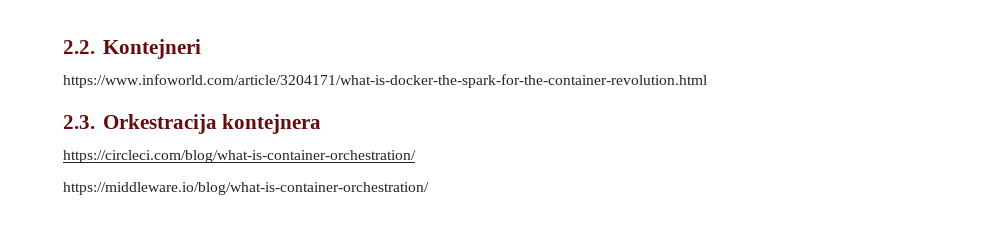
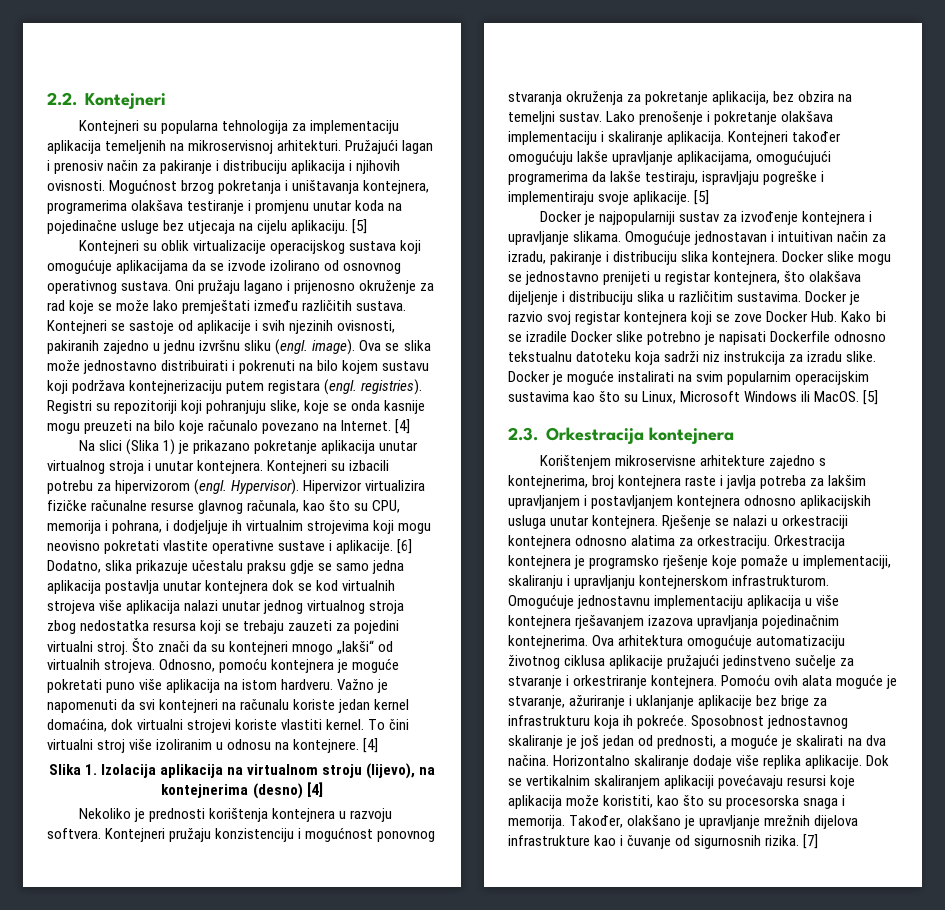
[63,74,707,88] [63,114,322,134] [63,150,416,163] [63,182,429,195] https://www.infoworld.com/article/3204171/what-is-docker-the-spark-for-the-container-revolution.html // 2.3. Orkestracija kontejnera // https://circleci.com/blog/what-is-container-orchestration/ // https://middleware.io/blog/what-is-container-orchestration/ -> [78,120,399,134] [47,139,434,154] [47,160,401,174] [47,179,430,194] [47,200,403,214] [47,219,368,234] [78,240,421,254] [47,259,402,274] [47,280,435,294] [47,300,407,314] [47,320,396,334] [47,339,431,355] [47,360,430,374] [47,379,423,395] [47,400,426,414] [47,419,411,434] [78,439,418,455] [47,460,390,474] [47,479,426,495] [47,500,401,514] [47,520,432,534] [47,539,413,554] [47,560,405,574] [47,580,396,594] [47,600,405,614] [47,620,400,634] [47,638,394,655] [47,658,400,673] [47,679,389,693] [47,699,410,713] [47,718,410,733] [47,738,379,753] [48,763,436,779] [161,782,323,799] [78,808,392,822] [47,827,436,842] [508,91,853,105] [508,111,834,125] [508,131,842,145] [508,150,832,165] [508,171,825,185] [508,190,710,205] [539,211,872,225] [508,230,887,245] [508,251,892,265] [508,271,862,285] [508,291,861,305] [508,311,886,325] [508,331,887,345] [508,351,877,365] [508,370,870,385] [508,390,879,405] [508,427,734,444] [539,455,826,469] [508,475,867,489] [508,495,872,509] [508,515,849,529] [508,535,846,549] [508,555,892,569] [508,575,830,589] [508,594,840,609] [508,615,840,629] [508,634,846,649] [508,654,855,669] [508,674,898,689] [508,695,828,709] [508,714,849,729] [508,734,886,749] [508,755,890,769] [508,774,856,789] [508,795,846,809] [508,815,859,829] [508,834,819,849] Kontejneri su popularna tehnologija za implementaciju aplikacija temeljenih na mikroservisnoj arhitekturi. Pružajući lagan i prenosiv način za pakiranje i distribuciju aplikacija i njihovih ovisnosti. Mogućnost brzog pokretanja i uništavanja kontejnera, programerima olakšava testiranje i promjenu unutar koda na pojedinačne usluge bez utjecaja na cijelu aplikaciju. [5] // Kontejneri su oblik virtualizacije operacijskog sustava koji omogućuje aplikacijama da se izvode izolirano od osnovnog operativnog sustava. Oni pružaju lagano i prijenosno okruženje za rad koje se može lako premještati između različitih sustava. Kontejneri se sastoje od aplikacije i svih njezinih ovisnosti, pakiranih zajedno u jednu izvršnu sliku (engl. image). Ova se slika može jednostavno distribuirati i pokrenuti na bilo kojem sustavu koji podržava kontejnerizaciju putem registara (engl. registries). Registri su repozitoriji koji pohranjuju slike, koje se onda kasnije mogu preuzeti na bilo koje računalo povezano na Internet. [4] // Na slici (Slika 1) je prikazano pokretanje aplikacija unutar virtualnog stroja i unutar kontejnera. Kontejneri su izbacili potrebu za hipervizorom (engl. Hypervisor). Hipervizor virtualizira fizičke računalne resurse glavnog računala, kao što su CPU, memorija i pohrana, i dodjeljuje ih virtualnim strojevima koji mogu neovisno pokretati vlastite operativne sustave i aplikacije. [6] Dodatno, slika prikazuje učestalu praksu gdje se samo jedna aplikacija postavlja unutar kontejnera dok se kod virtualnih strojeva više aplikacija nalazi unutar jednog virtualnog stroja zbog nedostatka resursa koji se trebaju zauzeti za pojedini virtualni stroj. Što znači da su kontejneri mnogo „lakši“ od virtualnih strojeva. Odnosno, pomoću kontejnera je moguće pokretati puno više aplikacija na istom hardveru. Važno je napomenuti da svi kontejneri na računalu koriste jedan kernel domaćina, dok virtualni strojevi koriste vlastiti kernel. To čini virtualni stroj više izoliranim u odnosu na kontejnere. [4] // Slika 1. Izolacija aplikacija na virtualnom stroju (lijevo), na kontejnerima (desno) [4] // Nekoliko je prednosti korištenja kontejnera u razvoju softvera. Kontejneri pružaju konzistenciju i mogućnost ponovnog stvaranja okruženja za pokretanje aplikacija, bez obzira na temeljni sustav. Lako prenošenje i pokretanje olakšava implementaciju i skaliranje aplikacija. Kontejneri također omogućuju lakše upravljanje aplikacijama, omogućujući programerima da lakše testiraju, ispravljaju pogreške i implementiraju svoje aplikacije. [5] // Docker je najpopularniji sustav za izvođenje kontejnera i upravljanje slikama. Omogućuje jednostavan i intuitivan način za izradu, pakiranje i distribuciju slika kontejnera. Docker slike mogu se jednostavno prenijeti u registar kontejnera, što olakšava dijeljenje i distribuciju slika u različitim sustavima. Docker je razvio svoj registar kontejnera koji se zove Docker Hub. Kako bi se izradile Docker slike potrebno je napisati Dockerfile odnosno tekstualnu datoteku koja sadrži niz instrukcija za izradu slike. Docker je moguće instalirati na svim popularnim operacijskim sustavima kao što su Linux, Microsoft Windows ili MacOS. [5] // 2.3. Orkestracija kontejnera // Korištenjem mikroservisne arhitekture zajedno s kontejnerima, broj kontejnera raste i javlja potreba za lakšim upravljanjem i postavljanjem kontejnera odnosno aplikacijskih usluga unutar kontejnera. Rješenje se nalazi u orkestraciji kontejnera odnosno alatima za orkestraciju. Orkestracija kontejnera je programsko rješenje koje pomaže u implementaciji, skaliranju i upravljanju kontejnerskom infrastrukturom. Omogućuje jednostavnu implementaciju aplikacija u više kontejnera rješavanjem izazova upravljanja pojedinačnim kontejnerima. Ova arhitektura omogućuje automatizaciju životnog ciklusa aplikacije pružajući jedinstveno sučelje za stvaranje i orkestriranje kontejnera. Pomoću ovih alata moguće je stvaranje, ažuriranje i uklanjanje aplikacije bez brige za infrastrukturu koja ih pokreće. Sposobnost jednostavnog skaliranje je još jedan od prednosti, a moguće je skalirati na dva načina. Horizontalno skaliranje dodaje više replika aplikacije. Dok se vertikalnim skaliranjem aplikaciji povećavaju resursi koje aplikacija može koristiti, kao što su procesorska snaga i memorija. Također, olakšano je upravljanje mrežnih dijelova infrastrukture kao i čuvanje od sigurnosnih rizika. [7]

